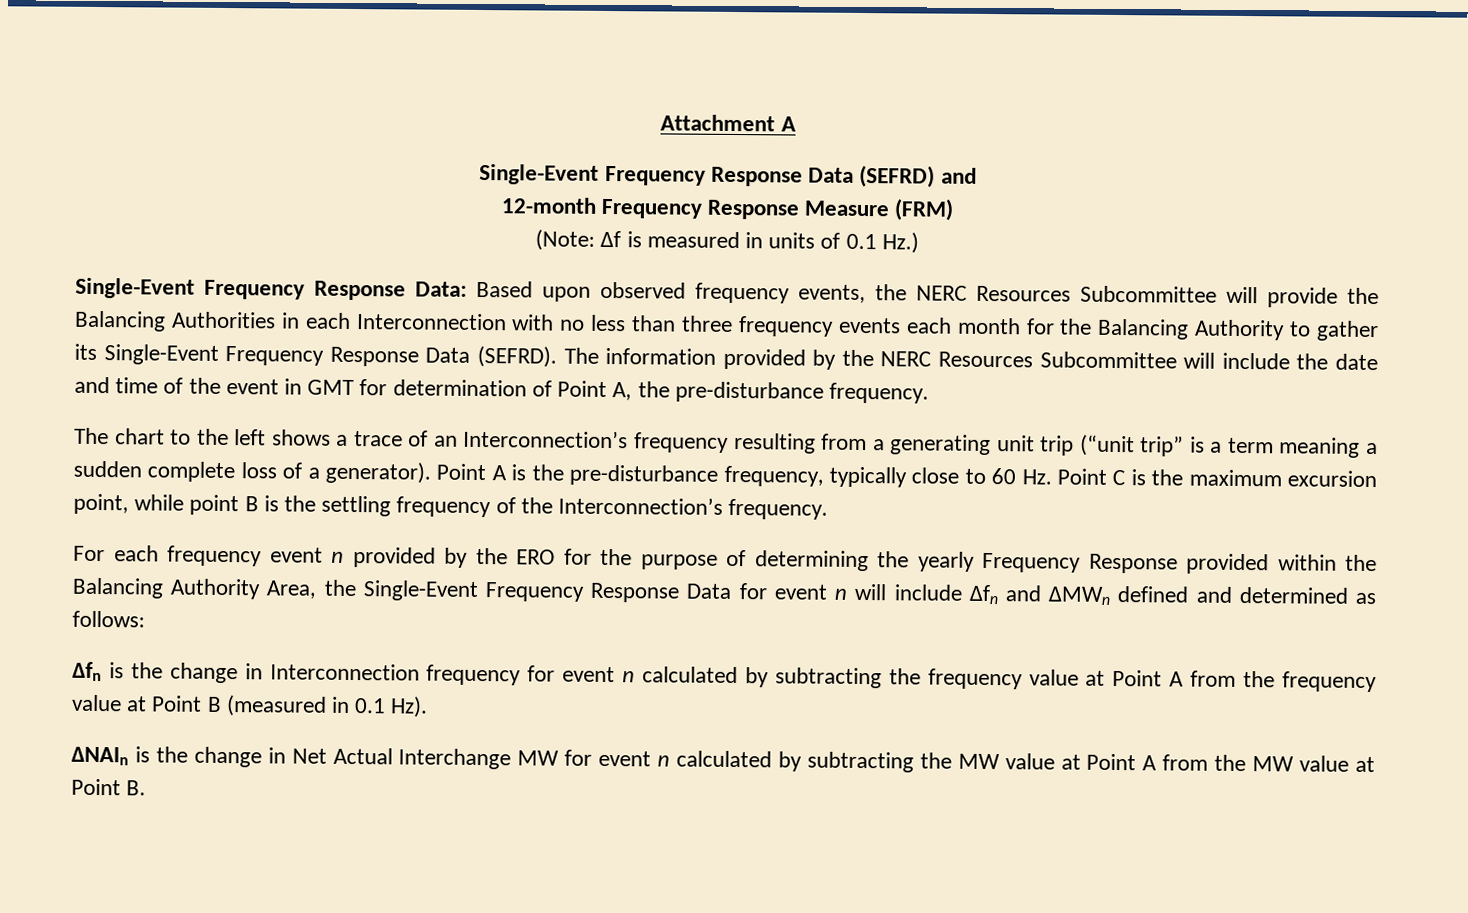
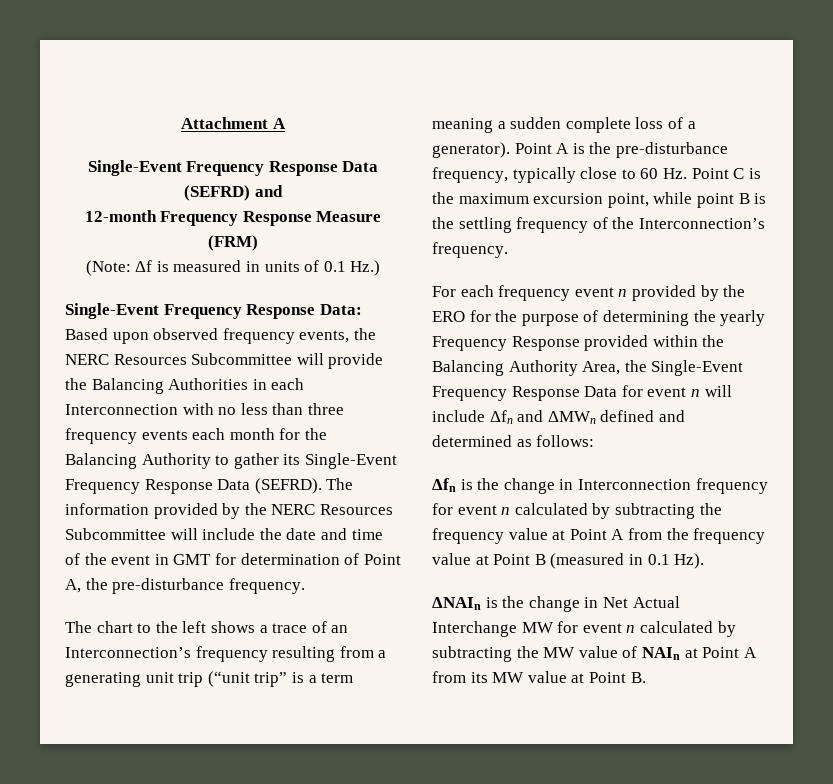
[1060,753,1247,772] at Point A from the -> [622,646,757,660] [432,671,488,683] of NAIn at Point A from its

